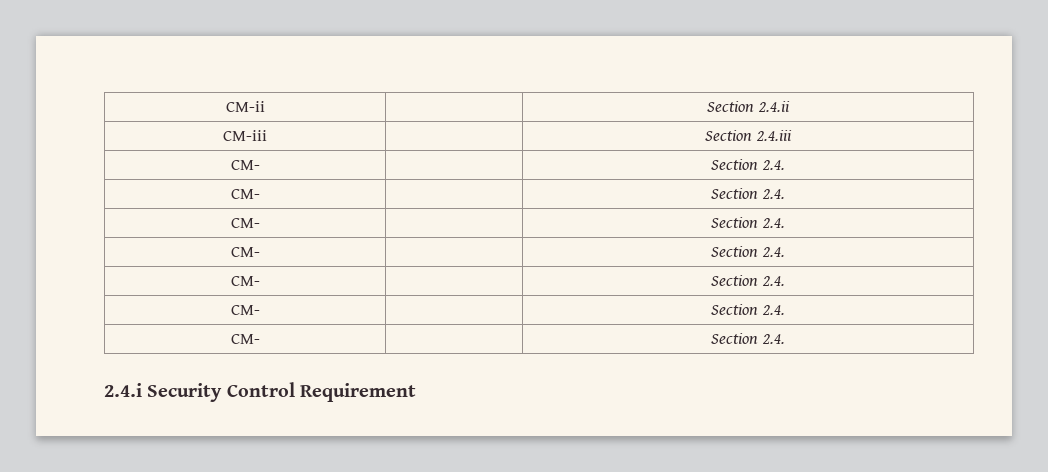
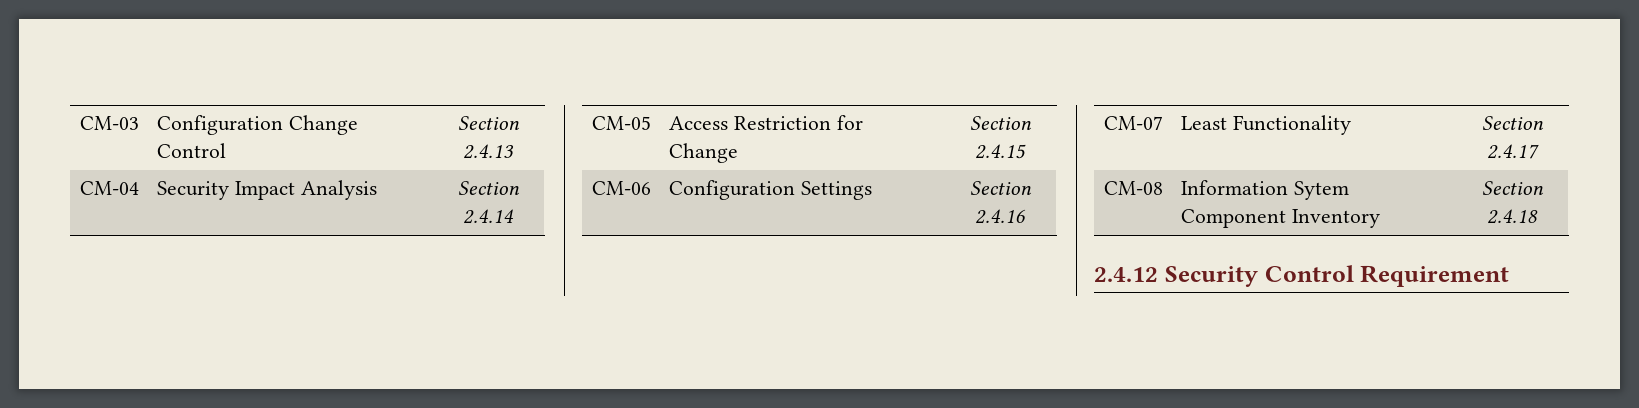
[225,101,265,112] [707,101,790,112] [223,130,267,141] [705,130,792,141] [230,160,260,170] [711,159,785,170] [230,189,260,199] [711,188,785,199] [230,218,260,228] [711,217,785,228] [230,247,260,257] [711,246,785,257] [230,276,260,286] [711,275,785,286] [230,305,260,315] [711,304,785,315] [230,334,260,344] [711,333,785,344] [104,383,142,397] CM-ii | | Section 2.4.ii // CM-iii | | Section 2.4.iii // CM- | | Section 2.4. // CM- | | Section 2.4. // CM- | | Section 2.4. // CM- | | Section 2.4. // CM- | | Section 2.4. // CM- | | Section 2.4. // CM- | | Section 2.4. // 2.4.i -> [80,116,139,130] [157,115,358,135] [157,143,227,158] [457,116,520,130] [463,144,514,159] [80,181,139,195] [157,180,377,200] [457,181,520,195] [463,209,514,224] [592,116,651,130] [669,115,863,130] [669,143,739,163] [969,116,1032,130] [975,144,1026,159] [592,181,651,195] [669,180,872,200] [969,181,1032,195] [975,209,1026,224] [1104,116,1163,130] [1181,115,1351,135] [1481,116,1544,130] [1487,144,1539,159] [1104,181,1163,195] [1181,180,1349,200] [1181,209,1380,228] [1481,181,1544,195] [1487,209,1538,224] [1094,267,1158,282] CM-03 | Configuration Change Control | Section 2.4.13 // CM-04 | Security Impact Analysis | Section 2.4.14 // CM-05 | Access Restriction for Change | Section 2.4.15 // CM-06 | Configuration Settings | Section 2.4.16 // CM-07 | Least Functionality | Section 2.4.17 // CM-08 | Information Sytem Component Inventory | Section 2.4.18 // 2.4.12

